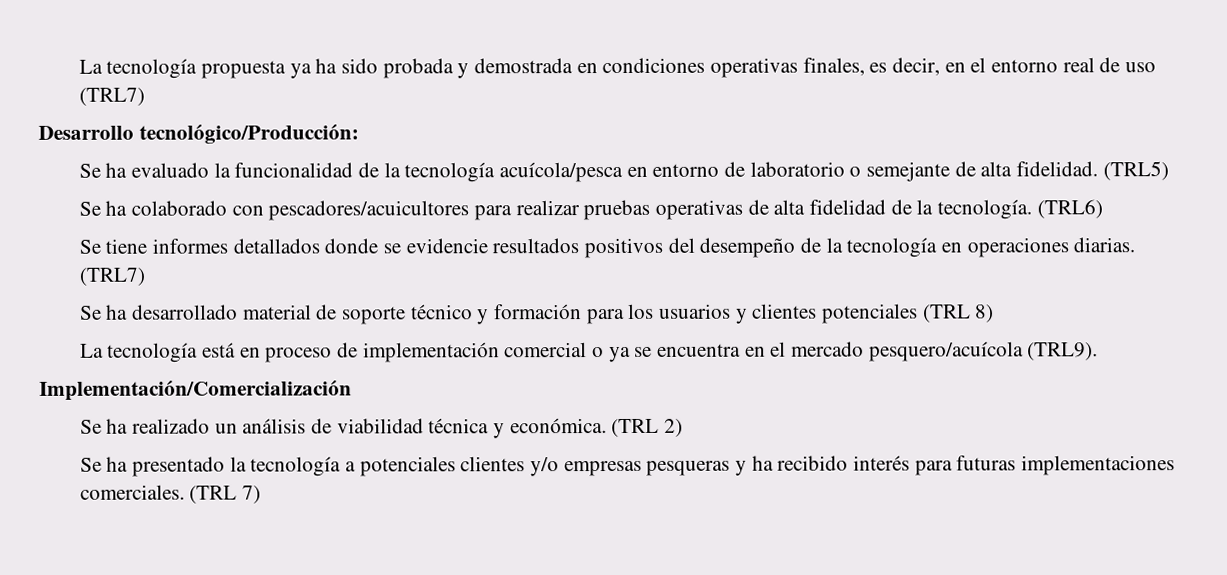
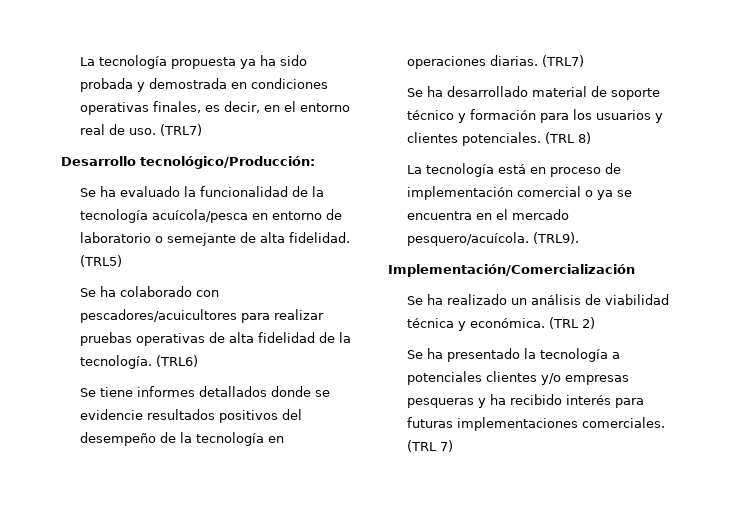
[1124,62,1156,73] uso -> [129,128,157,135] uso.
[821,303,918,324] potenciales -> [462,132,542,146] potenciales.
[868,341,1024,362] pesquero/acuícola -> [407,232,530,246] pesquero/acuícola.

